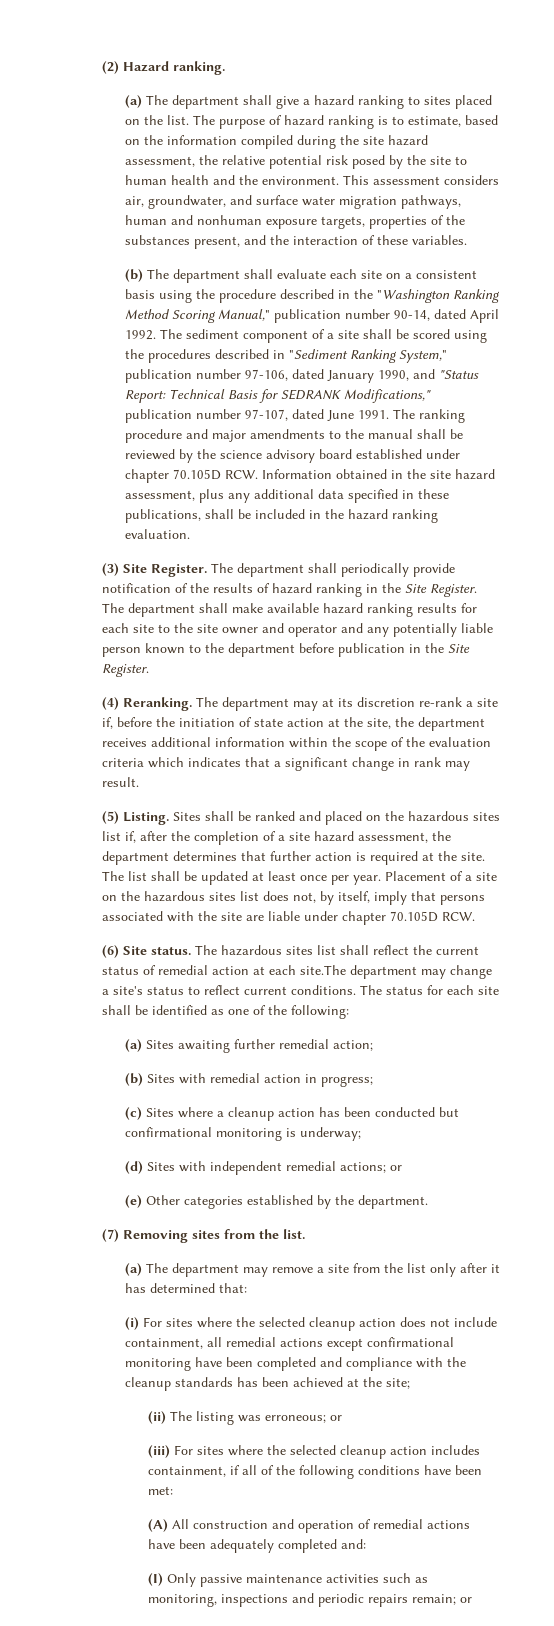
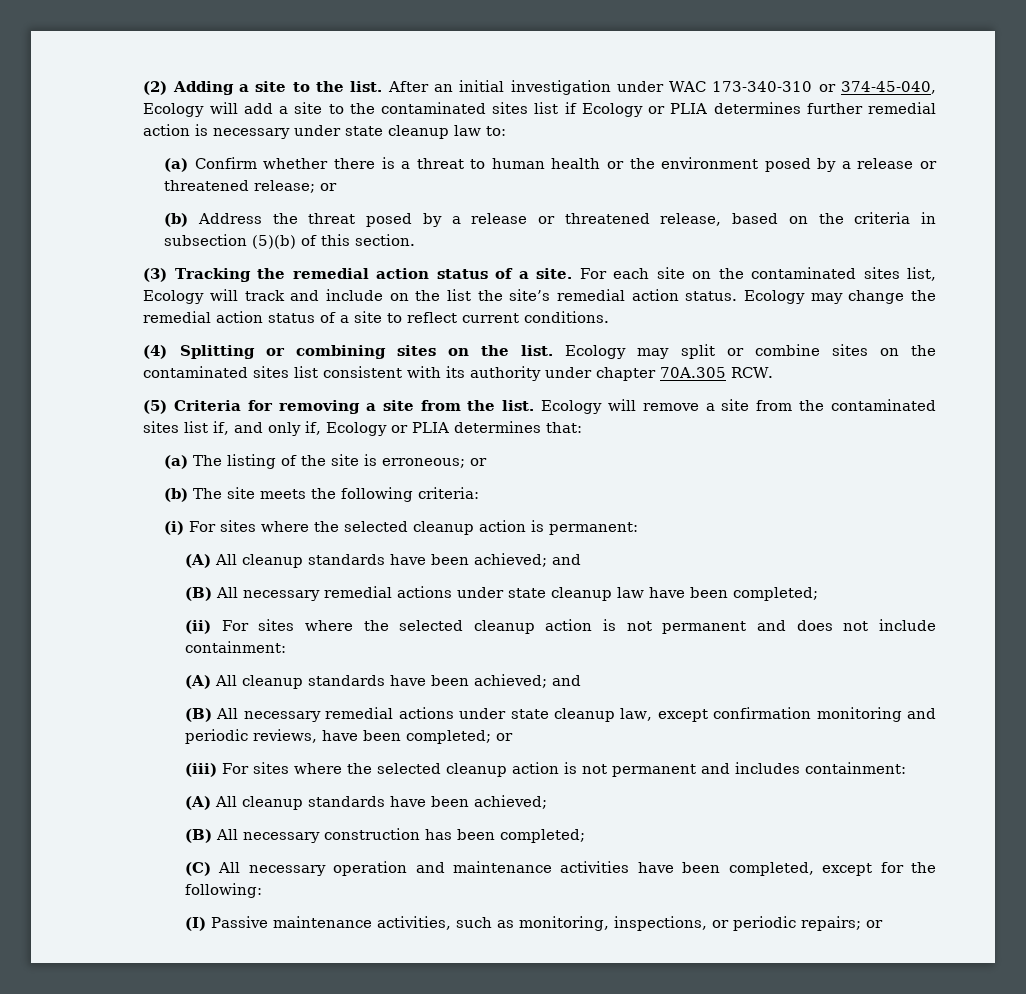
[122,61,225,75] [125,95,493,109] [125,115,499,129] [125,135,429,149] [125,155,468,169] [125,175,500,185] [125,195,462,209] [125,215,466,229] [125,235,468,249] [125,269,478,283] [125,289,501,303] [125,309,500,323] [125,329,488,343] [125,349,448,363] [125,369,480,383] [125,389,432,403] [125,409,466,423] [125,429,464,443] [125,449,461,463] [125,469,496,483] [125,489,450,503] [125,509,439,523] [125,529,191,539] [101,563,455,577] [101,583,477,597] [101,603,477,617] [101,623,493,637] [101,643,470,657] [101,664,149,677] [101,697,498,711] [101,717,485,731] [101,737,491,751] [101,757,470,771] [101,777,139,787] [101,811,500,825] [101,831,451,845] [101,851,485,865] [101,871,497,885] [101,891,485,905] [101,911,475,925] [101,945,479,958] [101,965,492,979] [101,985,499,995] [101,1005,349,1019] [125,1039,374,1053] [125,1073,374,1087] [125,1107,460,1121] [125,1127,362,1141] [125,1161,403,1175] [125,1195,429,1209] [101,1229,220,1243] Hazard ranking. // (a) The department shall give a hazard ranking to sites placed on the list. The purpose of hazard ranking is to estimate, based on the information compiled during the site hazard assessment, the relative potential risk posed by the site to human health and the environment. This assessment considers air, groundwater, and surface water migration pathways, human and nonhuman exposure targets, properties of the substances present, and the interaction of these variables. // (b) The department shall evaluate each site on a consistent basis using the procedure described in the "Washington Ranking Method Scoring Manual," publication number 90-14, dated April 1992. The sediment component of a site shall be scored using the procedures described in "Sediment Ranking System," publication number 97-106, dated January 1990, and "Status Report: Technical Basis for SEDRANK Modifications," publication number 97-107, dated June 1991. The ranking procedure and major amendments to the manual shall be reviewed by the science advisory board established under chapter 70.105D RCW. Information obtained in the site hazard assessment, plus any additional data specified in these publications, shall be included in the hazard ranking evaluation. // (3) Site Register. The department shall periodically provide notification of the results of hazard ranking in the Site Register. The department shall make available hazard ranking results for each site to the site owner and operator and any potentially liable person known to the department before publication in the Site Register. // (4) Reranking. The department may at its discretion re-rank a site if, before the initiation of state action at the site, the department receives additional information within the scope of the evaluation criteria which indicates that a significant change in rank may result. // (5) Listing. Sites shall be ranked and placed on the hazardous sites list if, after the completion of a site hazard assessment, the department determines that further action is required at the site. The list shall be updated at least once per year. Placement of a site on the hazardous sites list does not, by itself, imply that persons associated with the site are liable under chapter 70.105D RCW. // (6) Site status. The hazardous sites list shall reflect the current status of remedial action at each site.The department may change a site's status to reflect current conditions. The status for each site shall be identified as one of the following: // (a) Sites awaiting further remedial action; // (b) Sites with remedial action in progress; // (c) Sites where a cleanup action has been conducted but confirmational monitoring is underway; // (d) Sites with independent remedial actions; or // (e) Other categories established by the department. // (7) Removing sites -> [172,80,936,95] [143,102,936,117] [143,124,507,139] [164,157,938,172] [164,180,338,193] [164,212,936,227] [164,234,416,249] [143,267,936,282] [143,289,936,304] [143,311,610,323] [143,344,937,359] [143,366,774,381] [143,400,414,414] Adding a site to the list. After an initial investigation under WAC 173-340-310 or 374-45-040, Ecology will add a site to the contaminated sites list if Ecology or PLIA determines further remedial action is necessary under state cleanup law to: // (a) Confirm whether there is a threat to human health or the environment posed by a release or threatened release; or // (b) Address the threat posed by a release or threatened release, based on the criteria in subsection (5)(b) of this section. // (3) Tracking the remedial action status of a site. For each site on the contaminated sites list, Ecology will track and include on the list the site’s remedial action status. Ecology may change the remedial action status of a site to reflect current conditions. // (4) Splitting or combining sites on the list. Ecology may split or combine sites on the contaminated sites list consistent with its authority under chapter 70A.305 RCW. // (5) Criteria for removing a site
[125,1263,269,1277] // (a) The department may -> [541,399,636,414] Ecology will
[407,1263,501,1277] [125,1283,248,1293] list only after it has determined that: -> [830,399,936,411] [143,421,583,436] [164,454,488,469] [164,487,480,502] contaminated sites list if, and only if, Ecology or PLIA determines that: // (a) The listing of the site is erroneous; or // (b) The site meets the following criteria:
[400,1317,498,1327] [125,1337,455,1351] [125,1357,467,1371] [125,1377,411,1391] [148,1411,327,1425] does not include containment, all remedial actions except confirmational monitoring have been completed and compliance with the cleanup standards has been achieved at the site; // (ii) The listing was erroneous; -> [531,520,639,535] [184,553,581,568] [184,586,818,601] [184,619,937,634] [184,641,286,653] [184,674,581,689] [184,707,936,722] [184,729,491,744] is permanent: // (A) All cleanup standards have been achieved; and // (B) All necessary remedial actions under state cleanup law have been completed; // (ii) For sites where the selected cleanup action is not permanent and does not include containment: // (A) All cleanup standards have been achieved; and // (B) All necessary remedial actions under state cleanup law, except confirmation monitoring and periodic reviews, have been completed;
[431,1445,481,1455] [148,1465,483,1479] [148,1486,174,1495] [148,1519,471,1533] [148,1539,367,1553] [148,1573,429,1587] [148,1593,457,1607] includes containment, if all of the following conditions have been met: // (A) All construction and operation of remedial actions have been adequately completed and: // (I) Only passive maintenance activities such as monitoring, inspections and periodic repairs remain; -> [563,762,906,777] [184,795,547,810] [184,828,585,843] [184,861,936,876] [184,883,262,898] [184,916,861,931] is not permanent and includes containment: // (A) All cleanup standards have been achieved; // (B) All necessary construction has been completed; // (C) All necessary operation and maintenance activities have been completed, except for the following: // (I) Passive maintenance activities, such as monitoring, inspections, or periodic repairs;

